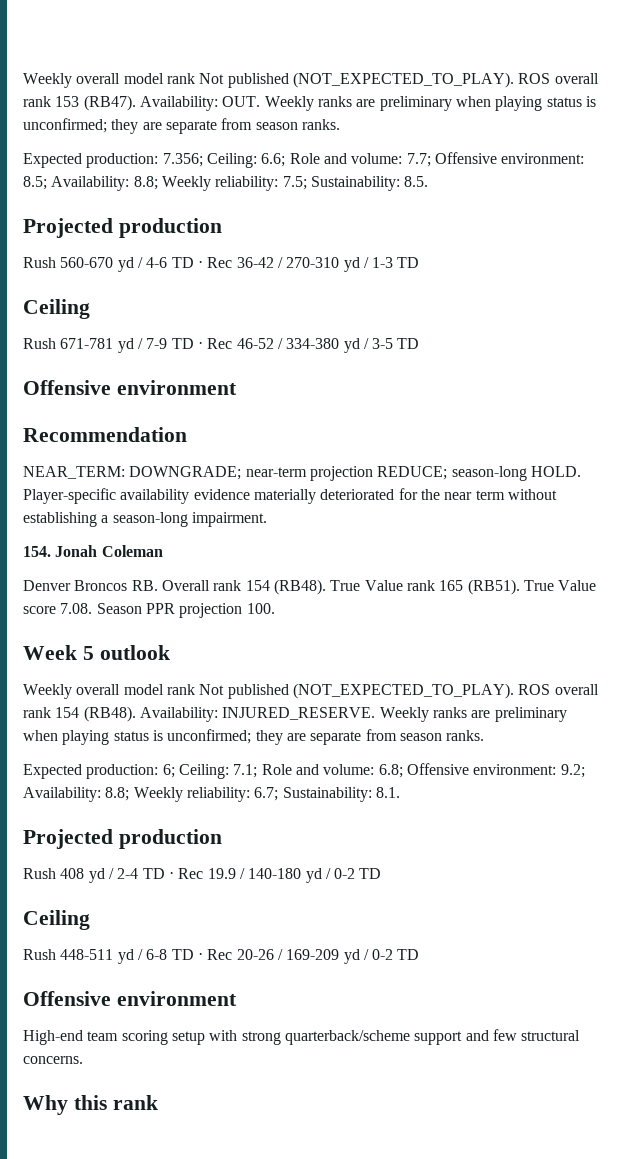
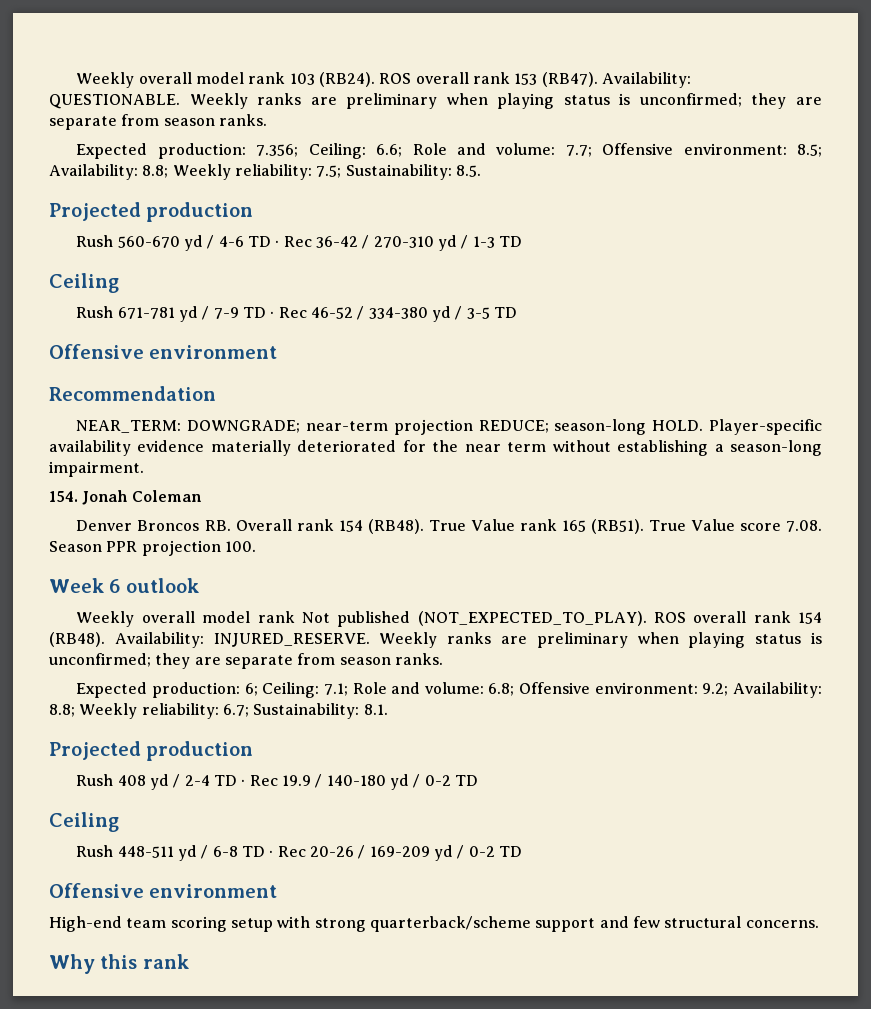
[23,72,514,88] Weekly overall model rank Not published (NOT_EXPECTED_TO_PLAY). -> [76,72,376,88] Weekly overall model rank 103 (RB24).
[222,96,261,107] OUT. -> [49,94,180,109] QUESTIONABLE.
[82,646,94,660] 5 -> [109,579,121,593] 6

